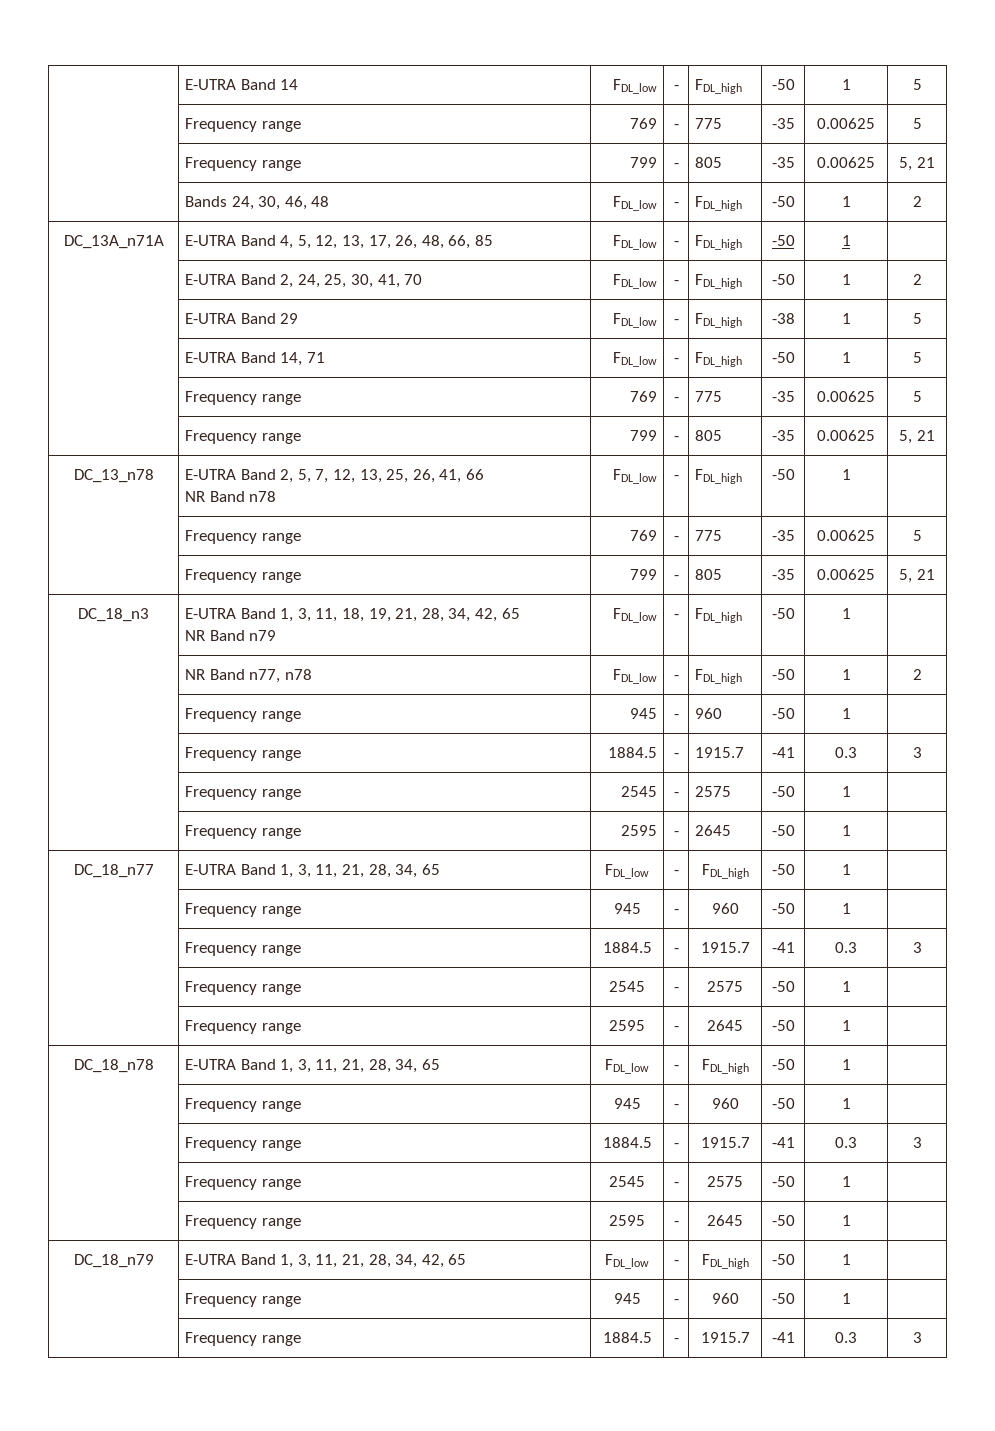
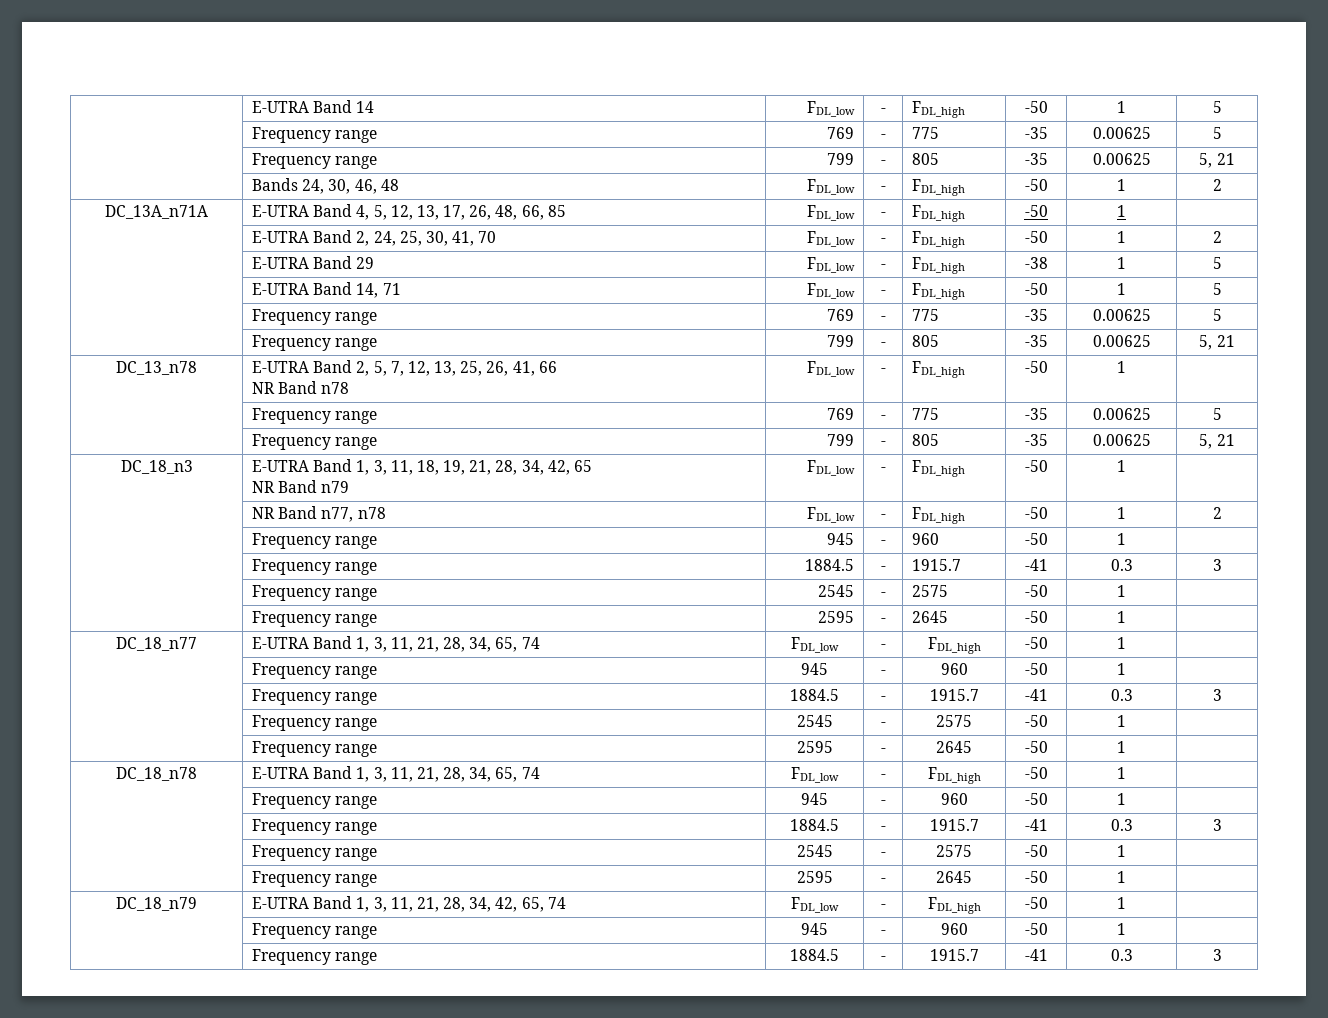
[421,864,440,875] 65 -> [495,637,540,652] 65, 74
[421,1059,440,1070] 65 -> [495,767,540,782] 65, 74
[448,1254,467,1265] 65 -> [521,897,566,912] 65, 74

